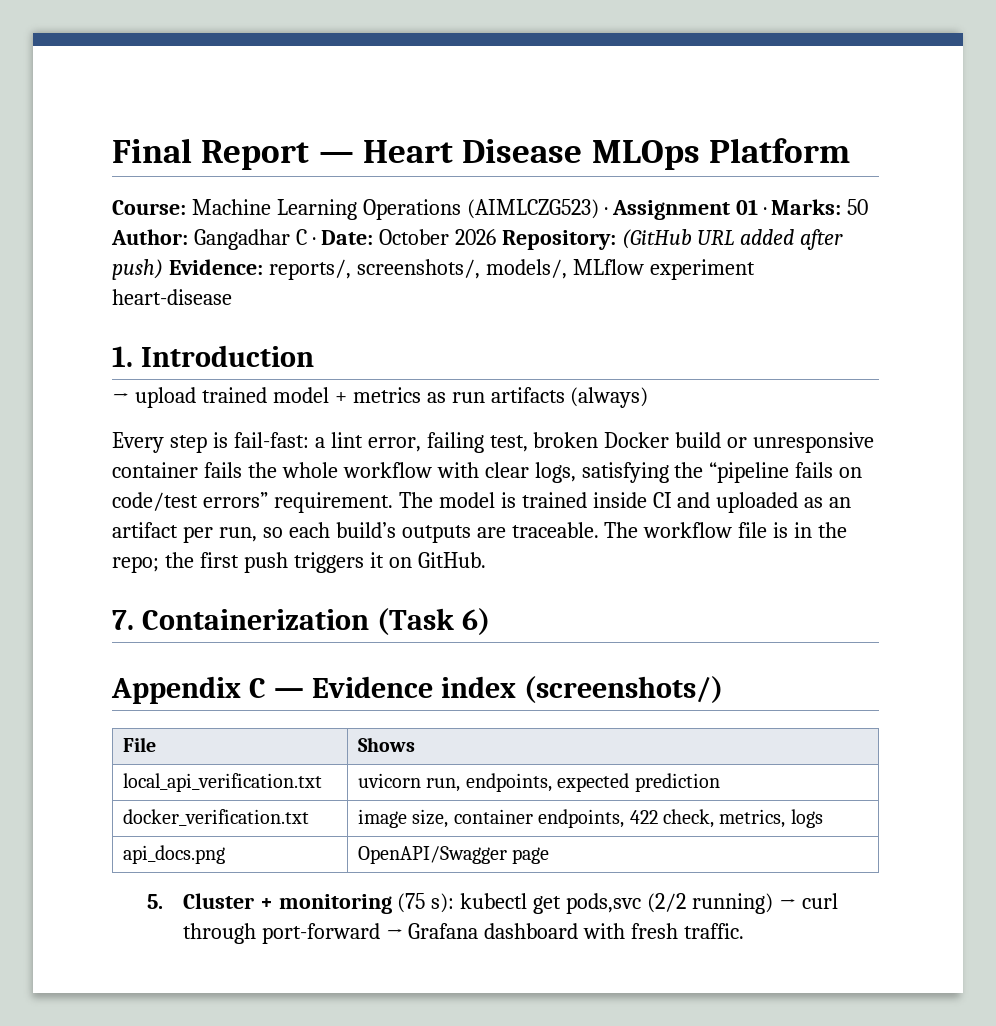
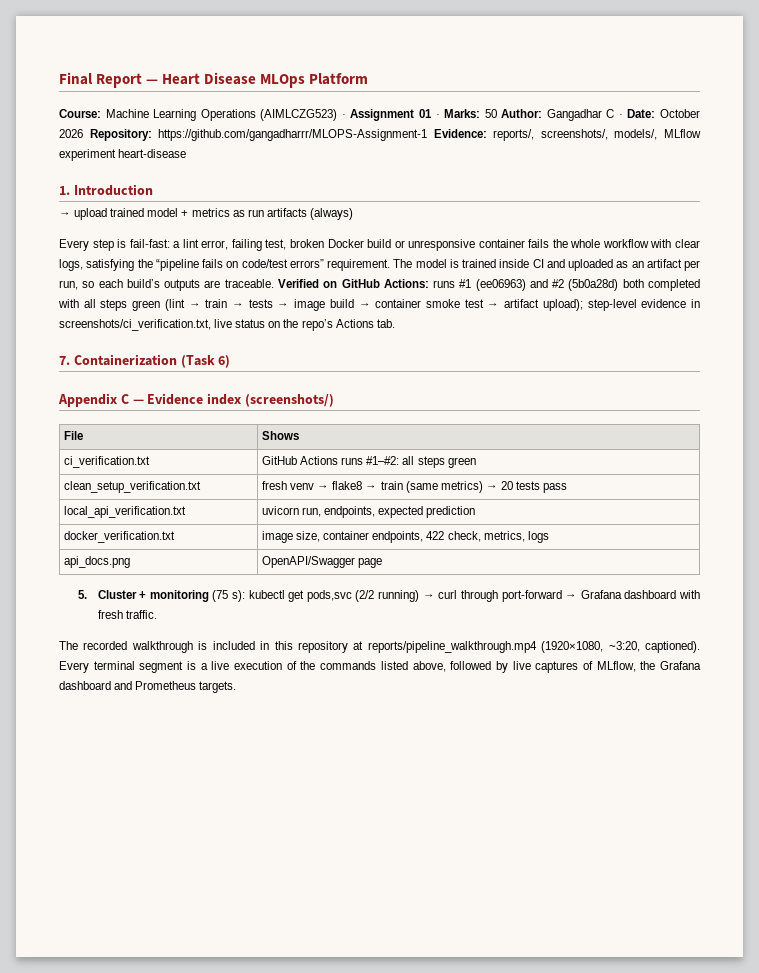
[621,229,844,250] [112,259,163,280] (GitHub URL added after push) -> [158,129,428,141] https://github.com/gangadharrr/MLOPS-Assignment-1
[604,522,848,538] [112,552,486,573] The workflow file is in the repo; the first push triggers it on GitHub. -> [277,279,700,291] [58,299,700,311] [59,319,395,331] Verified on GitHub Actions: runs #1 (ee06963) and #2 (5b0a28d) both completed with all steps green (lint → train → tests → image build → container smoke test → artifact upload); step-level evidence in screenshots/ci_verification.txt, live status on the repo’s Actions tab.
(415, 744) none -> [64,456,151,468] [262,456,476,468] [64,481,202,493] [262,481,568,493] // ci_verification.txt | GitHub Actions runs #1–#2: all steps green // clean_setup_verification.txt | fresh venv → flake8 → train (same metrics) → 20 tests pass
(745, 931) none -> [59,641,700,653] [59,661,701,673] [59,681,237,693] // The recorded walkthrough is included in this repository at reports/pipeline_walkthrough.mp4 (1920×1080, ~3:20, captioned). Every terminal segment is a live execution of the commands listed above, followed by live captures of MLflow, the Grafana dashboard and Prometheus targets.

